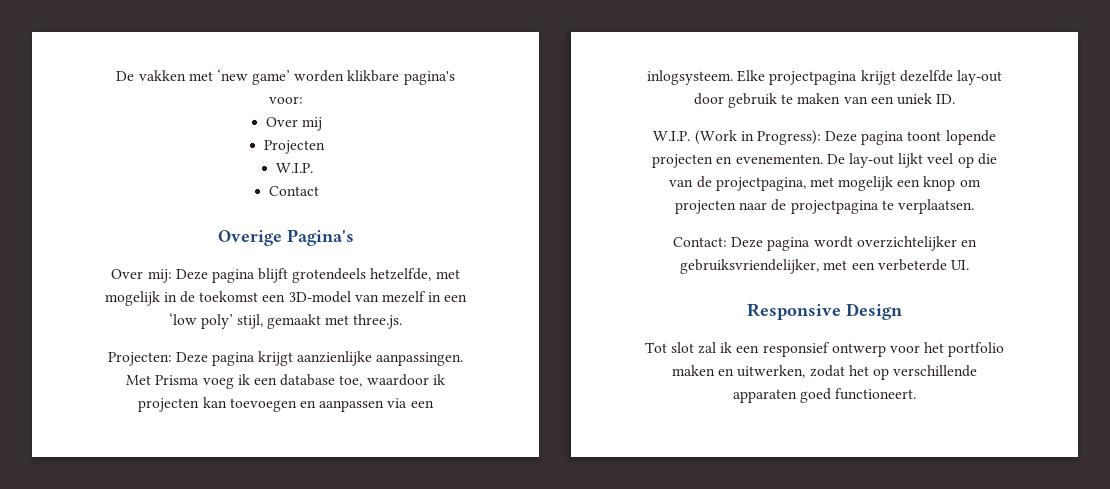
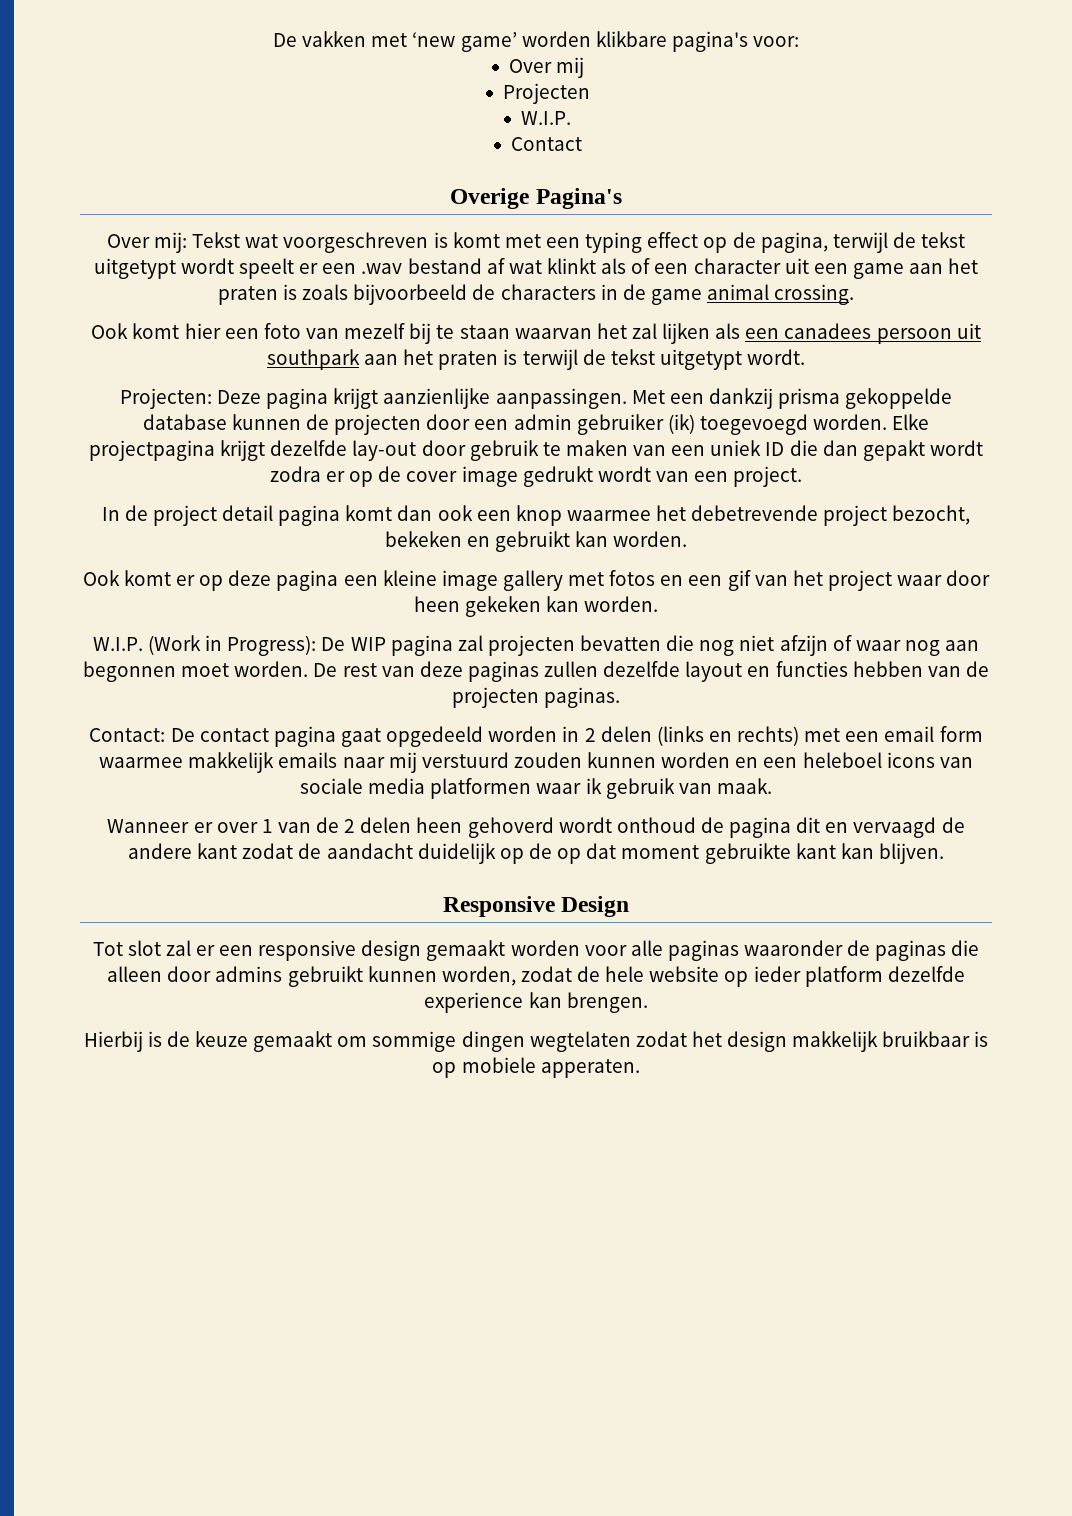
[175,268,460,283] [104,291,468,306] [168,313,403,329] Deze pagina blijft grotendeels hetzelfde, met mogelijk in de toekomst een 3D-model van mezelf in een ‘low poly’ stijl, gemaakt met three.js. -> [192,232,966,253] [93,258,979,279] [217,284,855,305] [91,323,981,344] [266,349,806,370] Tekst wat voorgeschreven is komt met een typing effect op de pagina, terwijl de tekst uitgetypt wordt speelt er een .wav bestand af wat klinkt als of een character uit een game aan het praten is zoals bijvoorbeeld de characters in de game animal crossing. // Ook komt hier een foto van mezelf bij te staan waarvan het zal lijken als een canadees persoon uit southpark aan het praten is terwijl de tekst uitgetypt wordt.
[155,374,445,389] [138,397,434,412] [647,70,734,85] Prisma voeg ik een database toe, waardoor ik projecten kan toevoegen en aanpassen via een inlogsysteem. -> [669,388,953,409] [142,414,888,435] een dankzij prisma gekoppelde database kunnen de projecten door een admin gebruiker (ik) toegevoegd worden.
[936,94,956,104] [653,130,996,145] [652,153,997,168] [669,176,981,191] [675,199,974,214] [673,236,977,251] [680,259,969,274] ID. // W.I.P. (Work in Progress): Deze pagina toont lopende projecten en evenementen. De lay-out lijkt veel op die van de projectpagina, met mogelijk een knop om projecten naar de projectpagina te verplaatsen. // Contact: Deze pagina wordt overzichtelijker en gebruiksvriendelijker, met een verbeterde UI. -> [765,440,983,461] [269,466,803,487] [101,505,971,526] [384,531,688,552] [82,570,991,591] [413,596,659,617] [92,635,980,656] [83,661,989,682] [451,687,621,708] [89,726,983,747] [99,752,973,773] [300,778,772,799] [107,817,965,838] [128,843,944,864] ID die dan gepakt wordt zodra er op de cover image gedrukt wordt van een project. // In de project detail pagina komt dan ook een knop waarmee het debetrevende project bezocht, bekeken en gebruikt kan worden. // Ook komt er op deze pagina een kleine image gallery met fotos en een gif van het project waar door heen gekeken kan worden. // W.I.P. (Work in Progress): De WIP pagina zal projecten bevatten die nog niet afzijn of waar nog aan begonnen moet worden. De rest van deze paginas zullen dezelfde layout en functies hebben van de projecten paginas. // Contact: De contact pagina gaat opgedeeld worden in 2 delen (links en rechts) met een email form waarmee makkelijk emails naar mij verstuurd zouden kunnen worden en een heleboel icons van sociale media platformen waar ik gebruik van maak. // Wanneer er over 1 van de 2 delen heen gehoverd wordt onthoud de pagina dit en vervaagd de andere kant zodat de aandacht duidelijk op de op dat moment gebruikte kant kan blijven.
[720,342,1005,357] [671,365,978,380] [732,388,917,403] ik een responsief ontwerp voor het portfolio maken en uitwerken, zodat het op verschillende apparaten goed functioneert. -> [195,940,980,961] [107,966,965,987] [424,992,648,1013] [83,1031,989,1052] [432,1057,640,1078] er een responsive design gemaakt worden voor alle paginas waaronder de paginas die alleen door admins gebruikt kunnen worden, zodat de hele website op ieder platform dezelfde experience kan brengen. // Hierbij is de keuze gemaakt om sommige dingen wegtelaten zodat het design makkelijk bruikbaar is op mobiele apperaten.

